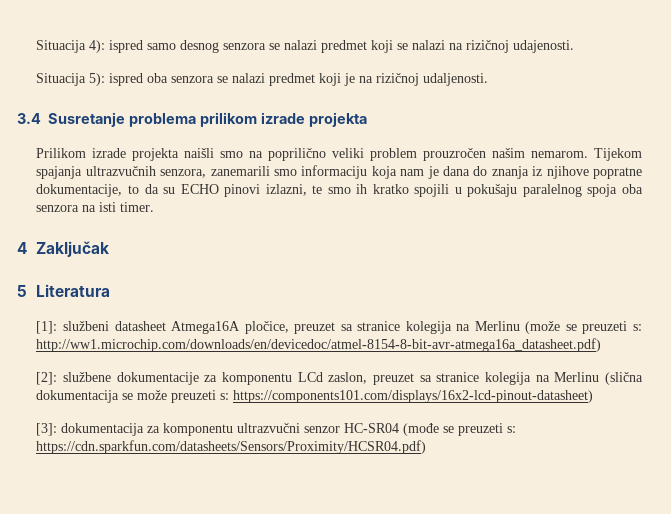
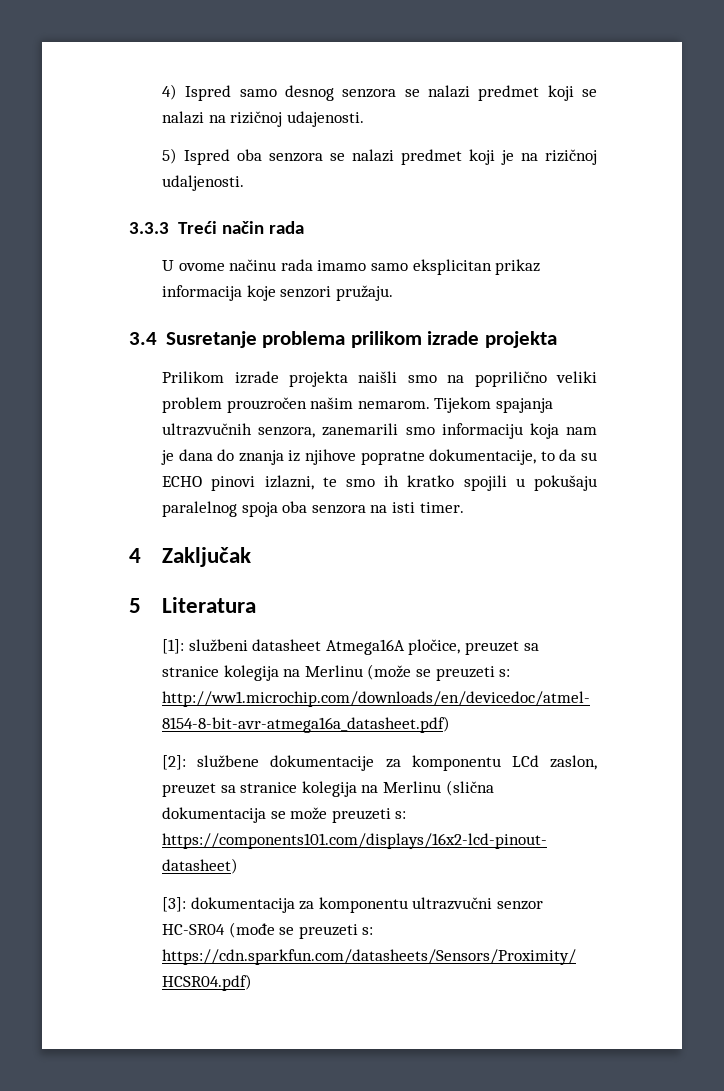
[36,40,144,53] Situacija 4): ispred -> [162,84,232,101] 4) Ispred
[36,73,144,86] Situacija 5): ispred -> [162,148,231,165] 5) Ispred
(489, 79) none -> [129,221,304,234] [162,259,541,275] [162,285,393,301] // 3.3.3 Treći način rada // U ovome načinu rada imamo samo eksplicitan prikaz informacija koje senzori pružaju.

